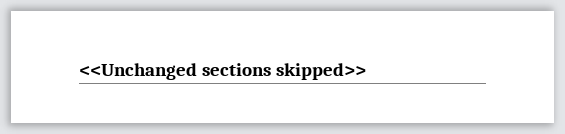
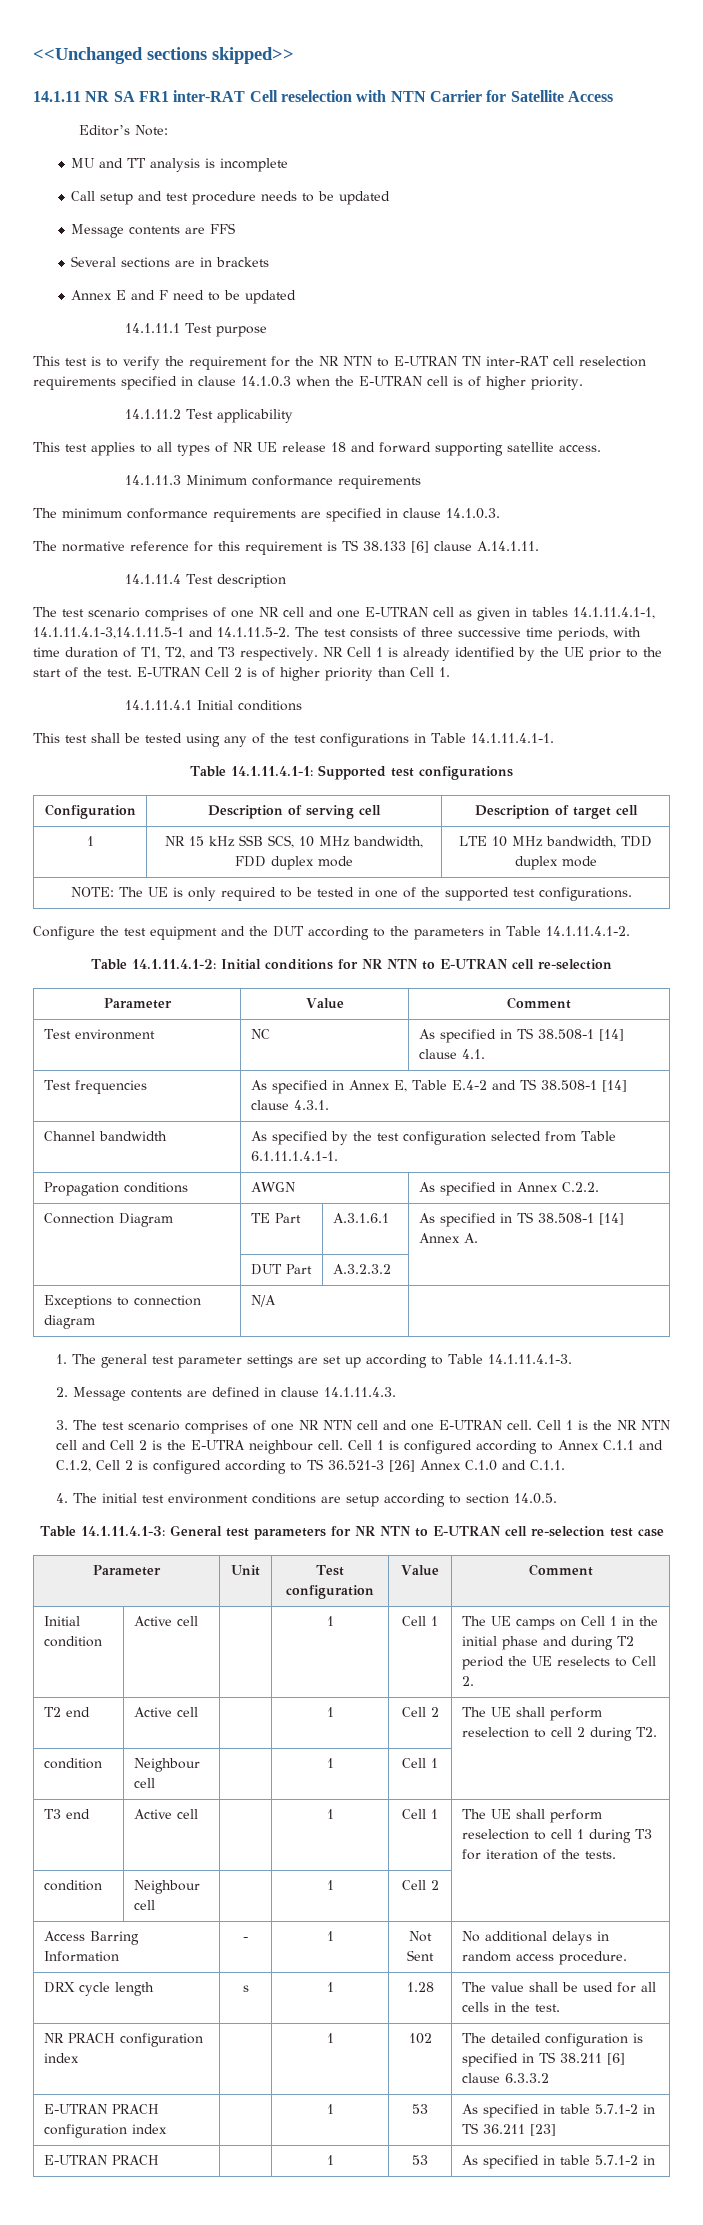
(366, 71) none -> [33,90,613,102] [78,125,168,136] [71,158,289,172] [71,191,391,205] [71,223,236,238] [71,256,270,268] [71,290,297,304] [124,323,267,337] [33,356,646,370] [33,376,583,390] [124,409,293,423] [33,442,601,456] [124,475,421,489] [33,508,500,522] [33,540,539,555] [124,574,286,588] [33,607,655,621] [33,627,641,641] [33,647,662,661] [33,667,450,681] [124,700,302,711] [33,733,554,747] [190,765,513,780] [44,804,136,819] [208,805,381,819] [474,805,638,819] [86,836,94,846] [165,835,423,848] [235,856,353,870] [459,836,652,848] [514,856,597,870] [71,887,633,901] [33,926,630,940] [91,959,612,970] [103,998,172,1009] [305,998,344,1009] [507,997,571,1009] [43,1029,155,1040] [250,1029,270,1039] [418,1028,624,1043] [418,1049,485,1059] [43,1080,147,1094] [250,1079,627,1094] [250,1100,329,1110] [43,1131,167,1141] [250,1131,616,1145] [250,1151,338,1161] [43,1182,188,1196] [250,1182,295,1192] [418,1182,599,1196] [43,1213,173,1227] [250,1213,301,1223] [332,1213,389,1223] [418,1212,624,1227] [418,1233,478,1243] [250,1264,312,1275] [332,1264,391,1274] [43,1295,201,1309] [43,1315,95,1329] [250,1295,276,1307] [55,1354,572,1368] [55,1387,396,1401] [55,1420,670,1434] [55,1440,663,1454] [55,1459,565,1474] [55,1493,557,1507] [39,1525,664,1540] [93,1565,161,1576] [231,1565,260,1576] [316,1565,345,1576] [286,1585,374,1599] [401,1565,440,1576] [528,1564,593,1576] [43,1616,80,1626] [43,1636,102,1647] [133,1616,198,1626] [326,1616,334,1626] [402,1616,438,1626] [461,1616,658,1630] [461,1636,634,1650] [461,1656,656,1670] [461,1676,474,1686] [43,1707,90,1717] [133,1707,198,1717] [326,1707,334,1717] [401,1707,439,1717] [461,1707,602,1721] [461,1727,657,1741] [43,1758,102,1769] [133,1758,200,1772] [133,1778,155,1788] [326,1758,334,1768] [402,1758,438,1768] [43,1809,90,1819] [133,1809,198,1819] [326,1809,334,1819] [402,1809,438,1819] [461,1809,602,1823] [461,1829,652,1843] [461,1849,616,1860] [43,1880,102,1891] [133,1880,200,1894] [133,1900,155,1910] [326,1880,334,1890] [401,1880,439,1890] [43,1931,139,1945] [43,1951,119,1962] [243,1937,248,1941] [326,1931,334,1941] [409,1931,432,1942] [407,1950,434,1961] [461,1931,609,1945] [461,1951,627,1965] [43,1982,154,1996] [242,1985,249,1992] [326,1982,334,1992] [406,1982,434,1992] [461,1982,656,1993] [461,2002,560,2012] [43,2033,203,2047] [43,2053,79,2063] [326,2033,334,2043] [408,2033,432,2044] [461,2033,643,2047] [461,2052,625,2067] [461,2073,549,2083] [43,2104,159,2114] [43,2124,167,2138] [326,2104,334,2114] [412,2104,428,2114] [461,2104,655,2118] [461,2123,556,2136] [43,2155,159,2165] [326,2155,334,2165] [412,2155,428,2165] [461,2155,655,2169] // 14.1.11 NR SA FR1 inter-RAT Cell reselection with NTN Carrier for Satellite Access // Editor’s Note: // MU and TT analysis is incomplete // Call setup and test procedure needs to be updated // Message contents are FFS // Several sections are in brackets // Annex E and F need to be updated // 14.1.11.1 Test purpose // This test is to verify the requirement for the NR NTN to E-UTRAN TN inter-RAT cell reselection requirements specified in clause 14.1.0.3 when the E-UTRAN cell is of higher priority. // 14.1.11.2 Test applicability // This test applies to all types of NR UE release 18 and forward supporting satellite access. // 14.1.11.3 Minimum conformance requirements // The minimum conformance requirements are specified in clause 14.1.0.3. // The normative reference for this requirement is TS 38.133 [6] clause A.14.1.11. // 14.1.11.4 Test description // The test scenario comprises of one NR cell and one E-UTRAN cell as given in tables 14.1.11.4.1-1, 14.1.11.4.1-3,14.1.11.5-1 and 14.1.11.5-2. The test consists of three successive time periods, with time duration of T1, T2, and T3 respectively. NR Cell 1 is already identified by the UE prior to the start of the test. E-UTRAN Cell 2 is of higher priority than Cell 1. // 14.1.11.4.1 Initial conditions // This test shall be tested using any of the test configurations in Table 14.1.11.4.1-1. // Table 14.1.11.4.1-1: Supported test configurations // Configuration | Description of serving cell | Description of target cell // 1 | NR 15 kHz SSB SCS, 10 MHz bandwidth, FDD duplex mode | LTE 10 MHz bandwidth, TDD duplex mode // NOTE: The UE is only required to be tested in one of the supported test configurations. // Configure the test equipment and the DUT according to the parameters in Table 14.1.11.4.1-2. // Table 14.1.11.4.1-2: Initial conditions for NR NTN to E-UTRAN cell re-selection // Parameter | Value | Comment // Test environment | NC | As specified in TS 38.508-1 [14] clause 4.1. // Test frequencies | As specified in Annex E, Table E.4-2 and TS 38.508-1 [14] clause 4.3.1. // Channel bandwidth | As specified by the test configuration selected from Table 6.1.11.1.4.1-1. // Propagation conditions | AWGN | As specified in Annex C.2.2. // Connection Diagram | TE Part | A.3.1.6.1 | As specified in TS 38.508-1 [14] Annex A. // | DUT Part | A.3.2.3.2 | // Exceptions to connection diagram | N/A | // 1. The general test parameter settings are set up according to Table 14.1.11.4.1-3. // 2. Message contents are defined in clause 14.1.11.4.3. // 3. The test scenario comprises of one NR NTN cell and one E-UTRAN cell. Cell 1 is the NR NTN cell and Cell 2 is the E-UTRA neighbour cell. Cell 1 is configured according to Annex C.1.1 and C.1.2, Cell 2 is configured according to TS 36.521-3 [26] Annex C.1.0 and C.1.1. // 4. The initial test environment conditions are setup according to section 14.0.5. // Table 14.1.11.4.1-3: General test parameters for NR NTN to E-UTRAN cell re-selection test case // Parameter | Unit | Test configuration | Value | Comment // Initial condition | Active cell | | 1 | Cell 1 | The UE camps on Cell 1 in the initial phase and during T2 period the UE reselects to Cell 2. // T2 end | Active cell | | 1 | Cell 2 | The UE shall perform reselection to cell 2 during T2. // condition | Neighbour cell | | 1 | Cell 1 | // T3 end | Active cell | | 1 | Cell 1 | The UE shall perform reselection to cell 1 during T3 for iteration of the tests. // condition | Neighbour cell | | 1 | Cell 2 | // Access Barring Information | - | 1 | Not Sent | No additional delays in random access procedure. // DRX cycle length | s | 1 | 1.28 | The value shall be used for all cells in the test. // NR PRACH configuration index | | 1 | 102 | The detailed configuration is specified in TS 38.211 [6] clause 6.3.3.2 // E-UTRAN PRACH configuration index | | 1 | 53 | As specified in table 5.7.1-2 in TS 36.211 [23] // E-UTRAN PRACH | | 1 | 53 | As specified in table 5.7.1-2 in

